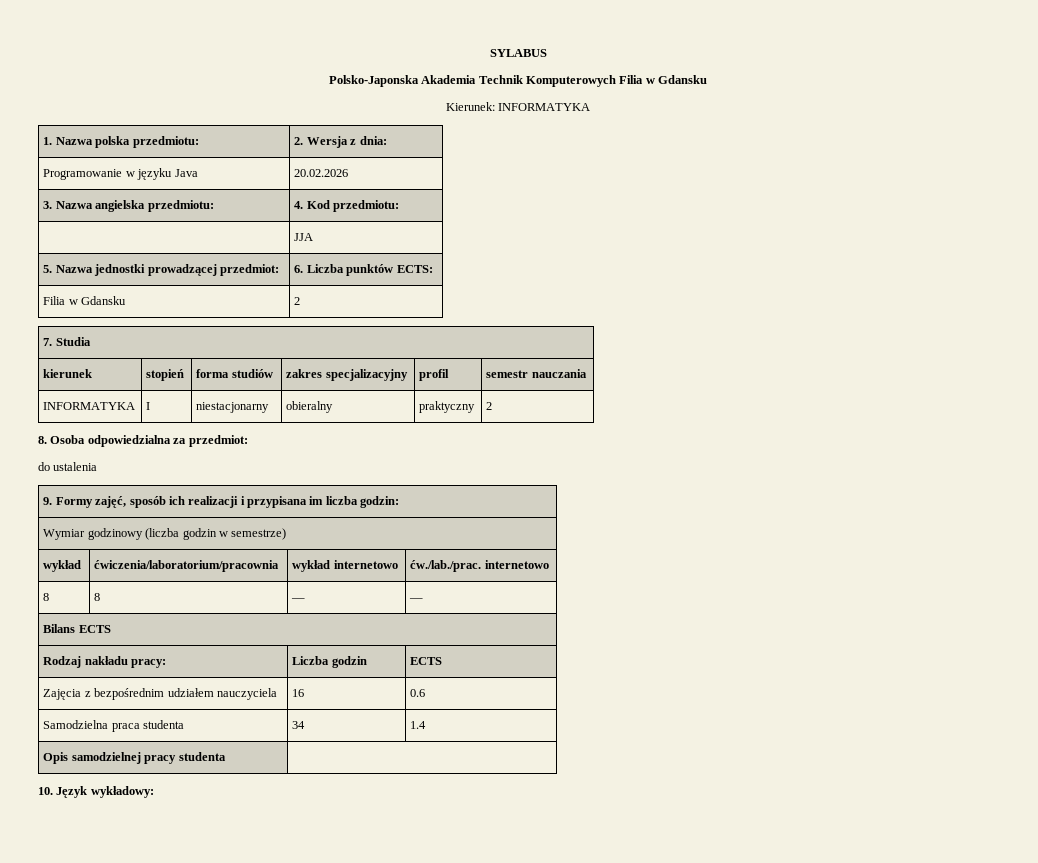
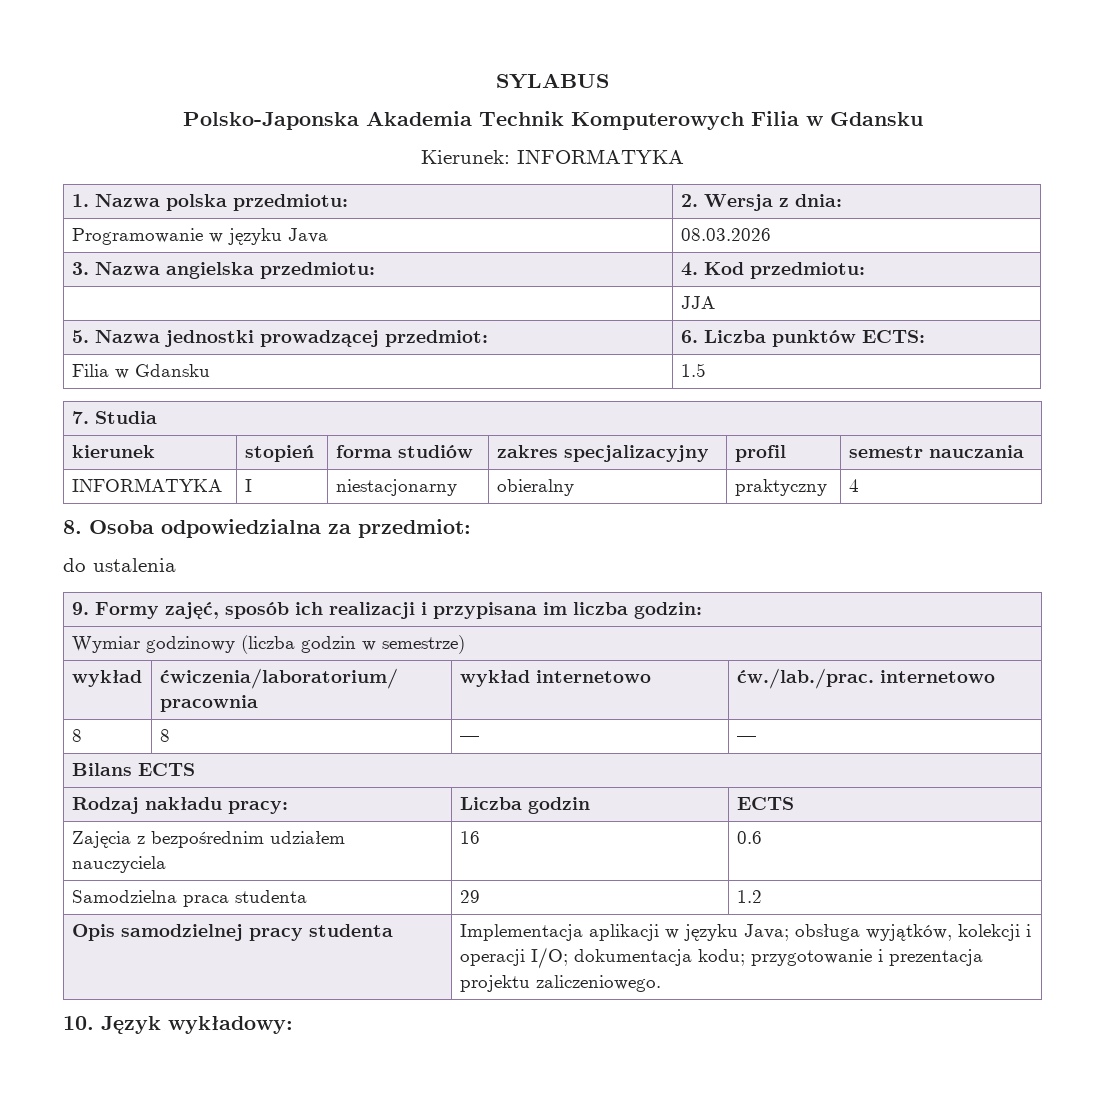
[294,169,349,177] 20.02.2026 -> [680,228,771,241] 08.03.2026
[294,297,301,305] 2 -> [680,363,706,377] 1.5
[486,402,493,410] 2 -> [848,479,859,492] 4
[292,721,306,729] [410,721,427,729] 34 | 1.4 -> [459,890,480,903] [736,890,762,903] 29 | 1.2
(226, 756) none -> [459,924,1031,941] [459,947,983,969] [459,975,661,992] Implementacja aplikacji w języku Java; obsługa wyjątków, kolekcji i operacji I/O; dokumentacja kodu; przygotowanie i prezentacja projektu zaliczeniowego.

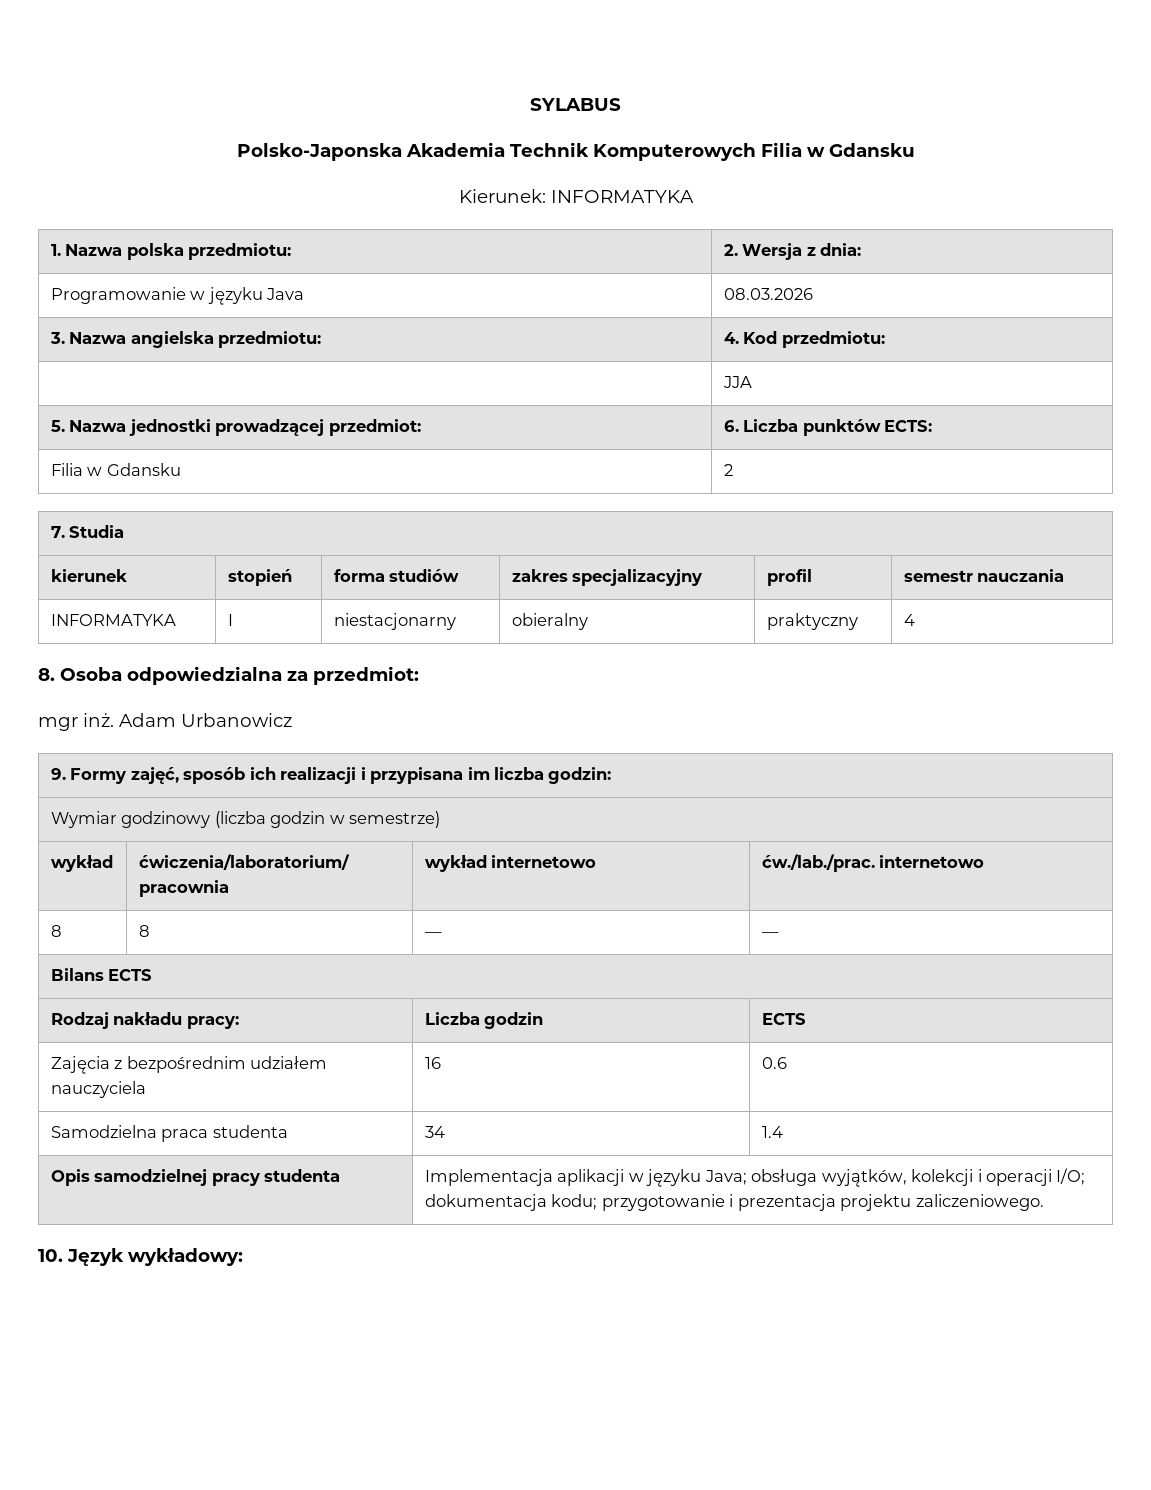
[680,363,706,377] 1.5 -> [723,464,733,476] 2
[63,558,176,572] do ustalenia -> [38,713,292,731] mgr inż. Adam Urbanowicz
[459,890,480,903] [736,890,762,903] 29 | 1.2 -> [424,1126,445,1138] [761,1126,783,1138] 34 | 1.4

